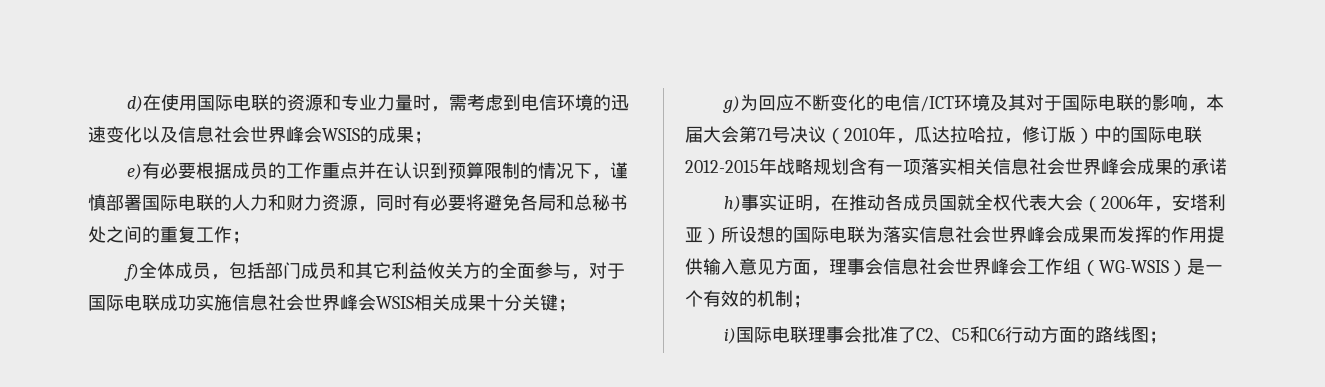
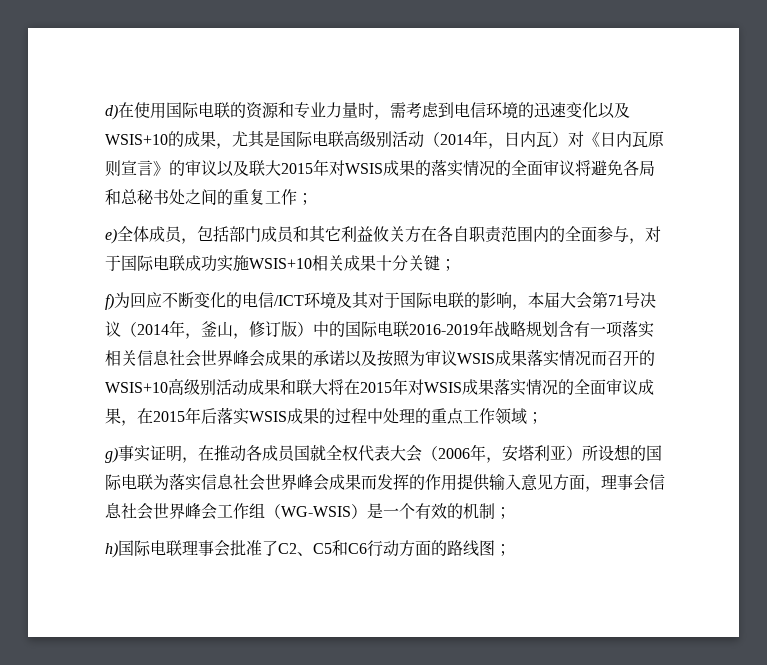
[178,126,432,144] [126,162,628,180] [88,194,466,212] 信息社会世界峰会WSIS的成果； // e)有必要根据成员的工作重点并在认识到预算限制的情况下，谨慎部署国际电联的人力和财力资源，同时有必要 -> [105,130,664,149] [105,159,575,177] WSIS+10的成果，尤其是国际电联高级别活动（2014年，日内瓦）对《日内瓦原则宣言》的审议以及联大2015年对WSIS成果的落实情况的全面审议
[123,264,139,281] f) -> [105,228,117,244] e)
(481, 270) none -> [421,226,549,243] 在各自职责范围内
[232,294,414,311] 信息社会世界峰会WSIS -> [249,258,312,269] WSIS+10
[722,96,740,113] g) -> [105,294,114,310] f)
[844,126,1004,144] 2010年，瓜达拉哈拉 -> [137,320,233,339] 2014年，釜山
[685,160,759,173] 2012-2015 -> [409,324,478,335] 2016-2019
[723,196,741,212] // h) -> [345,349,655,367] [105,378,654,396] [105,407,543,426] [105,447,118,463] 以及按照为审议WSIS成果落实情况而召开的WSIS+10高级别活动成果和联大将在2015年对WSIS成果落实情况的全面审议成果，在2015年后落实WSIS成果的过程中处理的重点工作领域； // g)
[723,328,736,344] i) -> [105,542,118,558] h)

